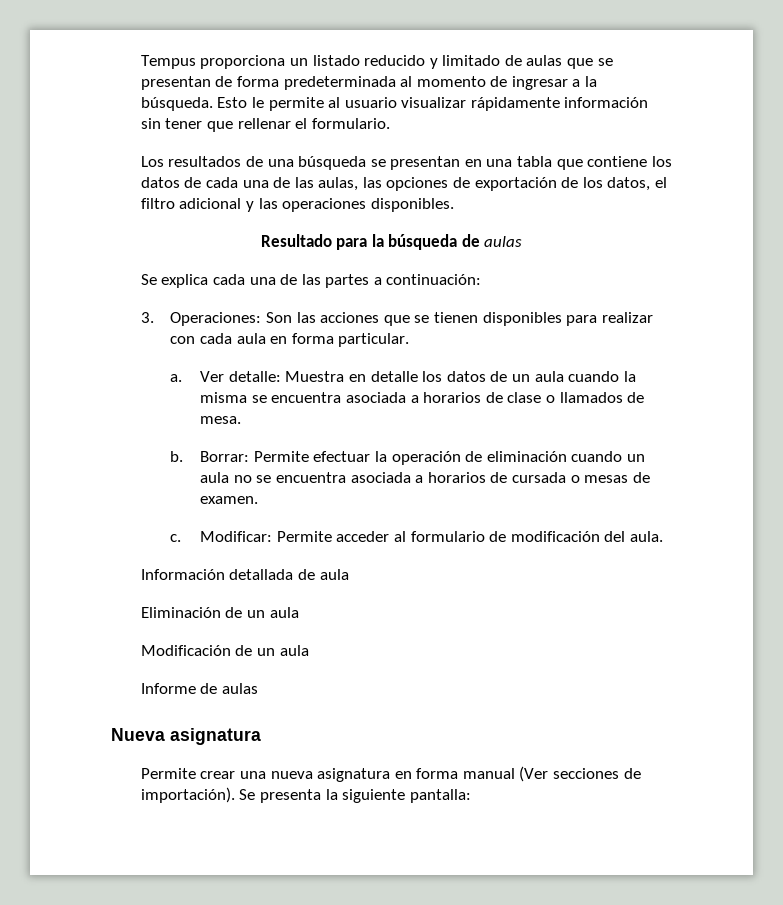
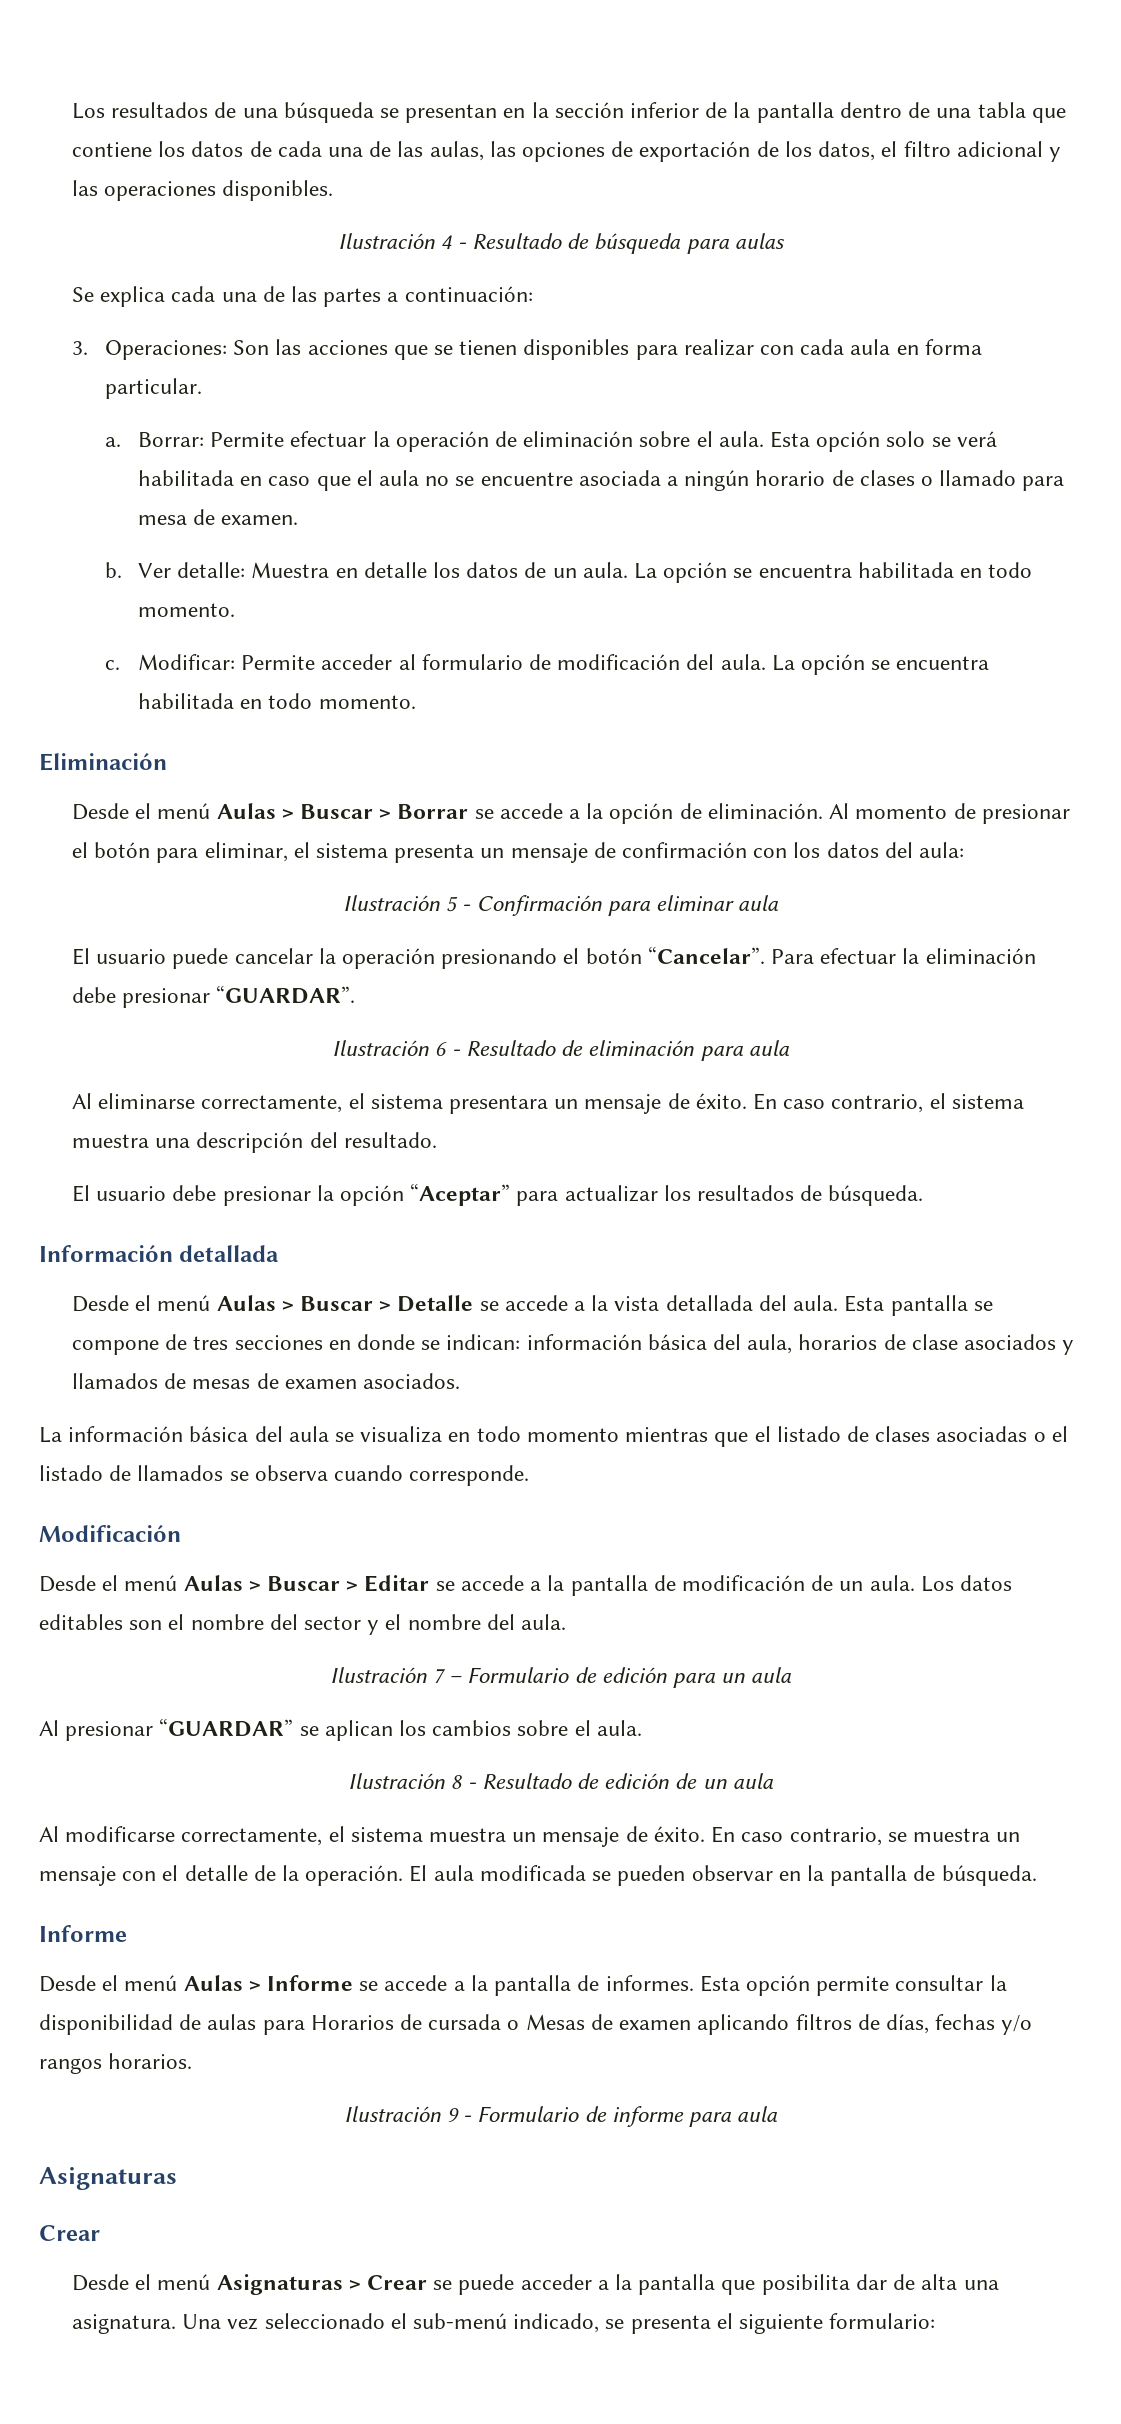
[140,55,613,69] [140,76,598,90] [140,97,649,111] [140,118,390,132] Tempus proporciona un listado reducido y limitado de aulas que se presentan de forma predeterminada al momento de ingresar a la búsqueda. Esto le permite al usuario visualizar rápidamente información sin tener que rellenar el formulario. // -> (71, 111) none
(482, 163) none -> [531,102,931,123] la sección inferior de la pantalla dentro de
[260,234,480,250] Resultado para la búsqueda de -> [338,233,729,254] Ilustración 4 - Resultado de búsqueda para
(183, 378) none -> [137,431,997,452] [137,470,1065,491] [137,509,299,525] [104,562,122,578] Borrar: Permite efectuar la operación de eliminación sobre el aula. Esta opción solo se verá habilitada en caso que el aula no se encuentre asociada a ningún horario de clases o llamado para mesa de examen. // b.
[534,371,636,382] [200,392,645,403] [200,416,242,424] [170,451,645,465] [200,472,650,483] [200,496,259,504] aula cuando la misma se encuentra asociada a horarios de clase o llamados de mesa. // b. Borrar: Permite efectuar la operación de eliminación cuando un aula no se encuentra asociada a horarios de cursada o mesas de examen. -> [582,562,1033,583] [137,603,235,617] aula. La opción se encuentra habilitada en todo momento.
[140,569,349,580] [140,607,299,618] [140,645,309,656] [140,683,258,694] [111,728,261,745] [140,766,641,782] [140,787,471,803] // Información detallada de aula // Eliminación de un aula // Modificación de un aula // Informe de aulas // Nueva asignatura // Permite crear una nueva asignatura en forma manual (Ver secciones de importación). Se presenta la siguiente pantalla: -> [771,654,990,675] [137,693,416,709] [39,753,167,771] [71,803,1070,824] [71,842,965,863] [342,895,779,916] [71,946,1036,969] [71,985,356,1008] [332,1040,789,1061] [71,1093,1024,1114] [71,1132,437,1153] [71,1183,924,1206] [39,1245,280,1262] [71,1295,993,1316] [71,1334,1075,1355] [71,1373,461,1389] [39,1426,1068,1447] [39,1465,530,1486] [39,1525,181,1542] [39,1575,1012,1596] [39,1614,567,1635] [329,1667,792,1688] [39,1718,642,1741] [348,1773,773,1789] [39,1826,1021,1847] [39,1865,1037,1886] [39,1925,127,1942] [39,1975,1007,1996] [39,2014,1033,2035] [39,2053,193,2074] [343,2106,778,2127] [39,2167,177,2190] [39,2225,100,2241] [71,2274,999,2295] [71,2313,936,2334] La opción se encuentra habilitada en todo momento. // Eliminación // Desde el menú Aulas > Buscar > Borrar se accede a la opción de eliminación. Al momento de presionar el botón para eliminar, el sistema presenta un mensaje de confirmación con los datos del aula: // Ilustración 5 - Confirmación para eliminar aula // El usuario puede cancelar la operación presionando el botón “Cancelar”. Para efectuar la eliminación debe presionar “GUARDAR”. // Ilustración 6 - Resultado de eliminación para aula // Al eliminarse correctamente, el sistema presentara un mensaje de éxito. En caso contrario, el sistema muestra una descripción del resultado. // El usuario debe presionar la opción “Aceptar” para actualizar los resultados de búsqueda. // Información detallada // Desde el menú Aulas > Buscar > Detalle se accede a la vista detallada del aula. Esta pantalla se compone de tres secciones en donde se indican: información básica del aula, horarios de clase asociados y llamados de mesas de examen asociados. // La información básica del aula se visualiza en todo momento mientras que el listado de clases asociadas o el listado de llamados se observa cuando corresponde. // Modificación // Desde el menú Aulas > Buscar > Editar se accede a la pantalla de modificación de un aula. Los datos editables son el nombre del sector y el nombre del aula. // Ilustración 7 – Formulario de edición para un aula // Al presionar “GUARDAR” se aplican los cambios sobre el aula. // Ilustración 8 - Resultado de edición de un aula // Al modificarse correctamente, el sistema muestra un mensaje de éxito. En caso contrario, se muestra un mensaje con el detalle de la operación. El aula modificada se pueden observar en la pantalla de búsqueda. // Informe // Desde el menú Aulas > Informe se accede a la pantalla de informes. Esta opción permite consultar la disponibilidad de aulas para Horarios de cursada o Mesas de examen aplicando filtros de días, fechas y/o rangos horarios. // Ilustración 9 - Formulario de informe para aula // Asignaturas // Crear // Desde el menú Asignaturas > Crear se puede acceder a la pantalla que posibilita dar de alta una asignatura. Una vez seleccionado el sub-menú indicado, se presenta el siguiente formulario:

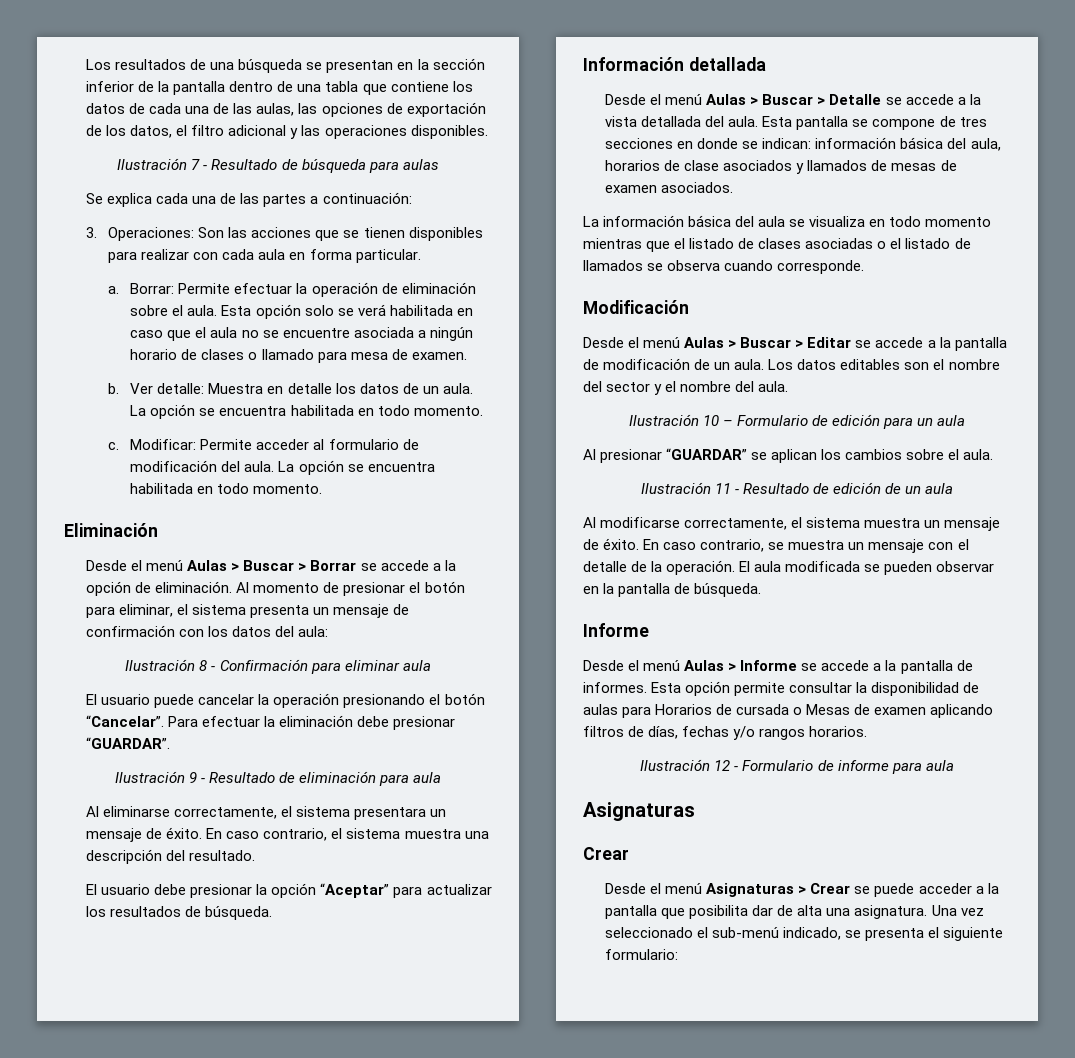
[441,235,453,249] 4 -> [191,159,201,170] 7
[446,896,459,912] 5 -> [199,660,208,671] 8
[435,1042,448,1056] 6 -> [188,772,197,783] 9
[432,1669,445,1683] 7 -> [702,415,719,426] 10
[451,1775,463,1789] 8 -> [714,483,731,494] 11
[446,2108,459,2122] 9 -> [714,760,731,771] 12

